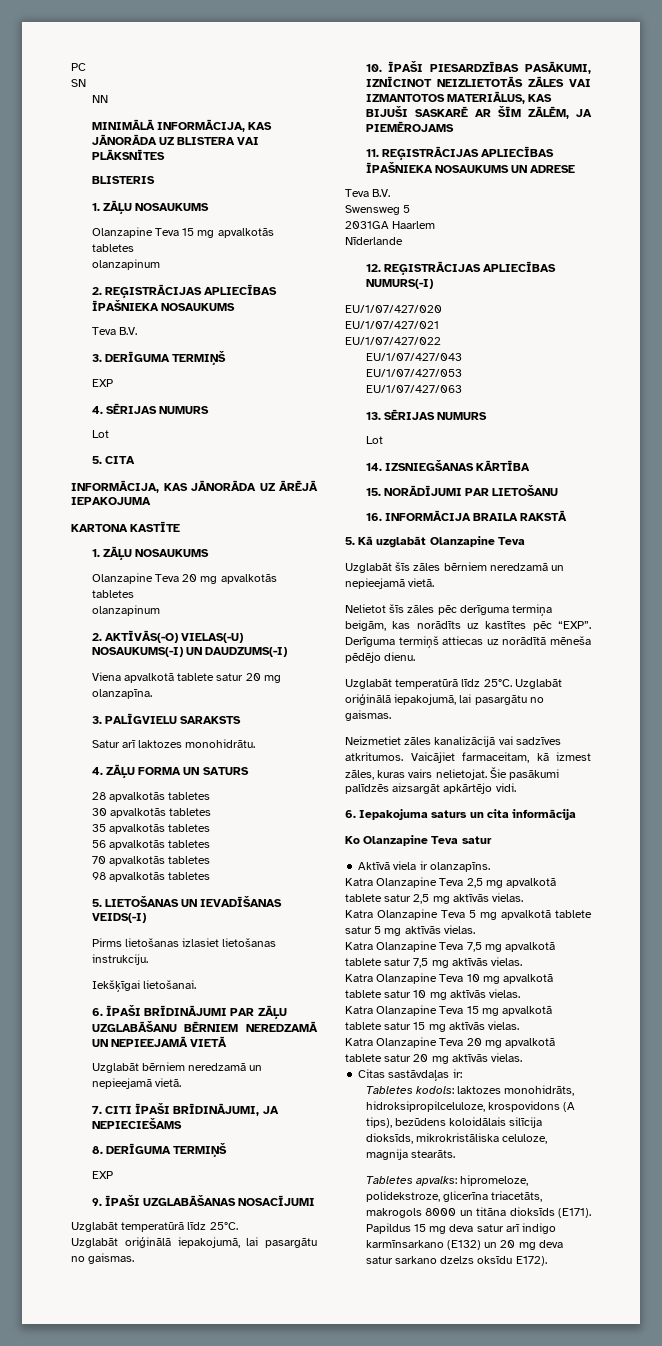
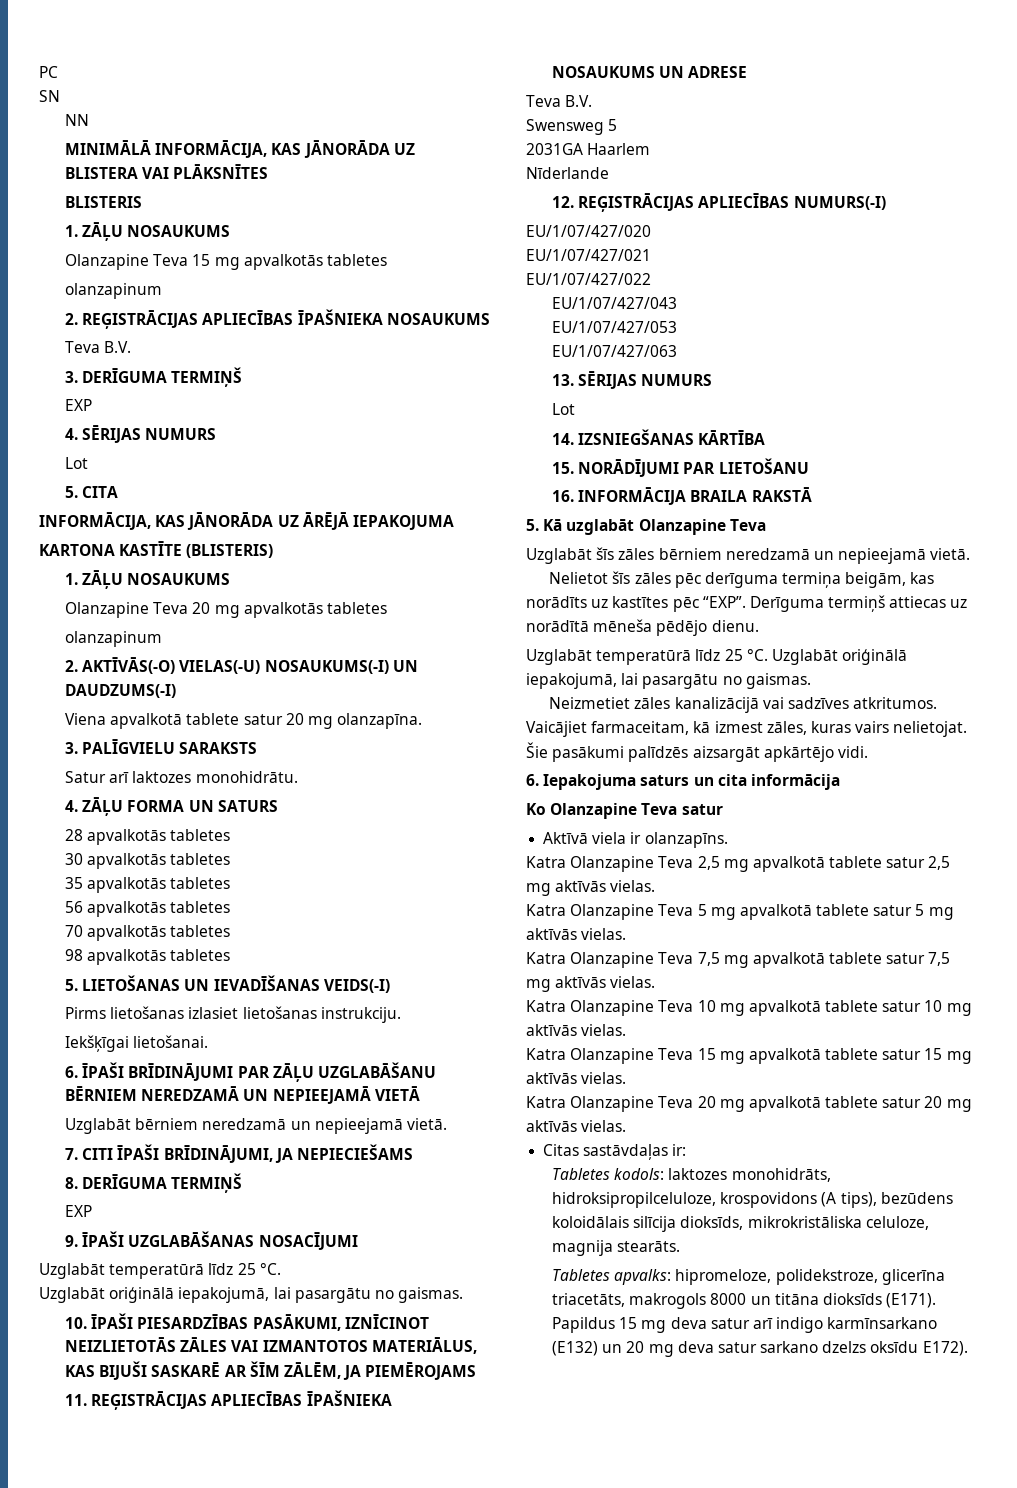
(181, 526) none -> [186,544,274,558] (BLISTERIS)
[209,1222,238,1230] 25°C. -> [237,1263,281,1275] 25 °C.
[483,679,512,687] 25°C. -> [724,649,768,661] 25 °C.

